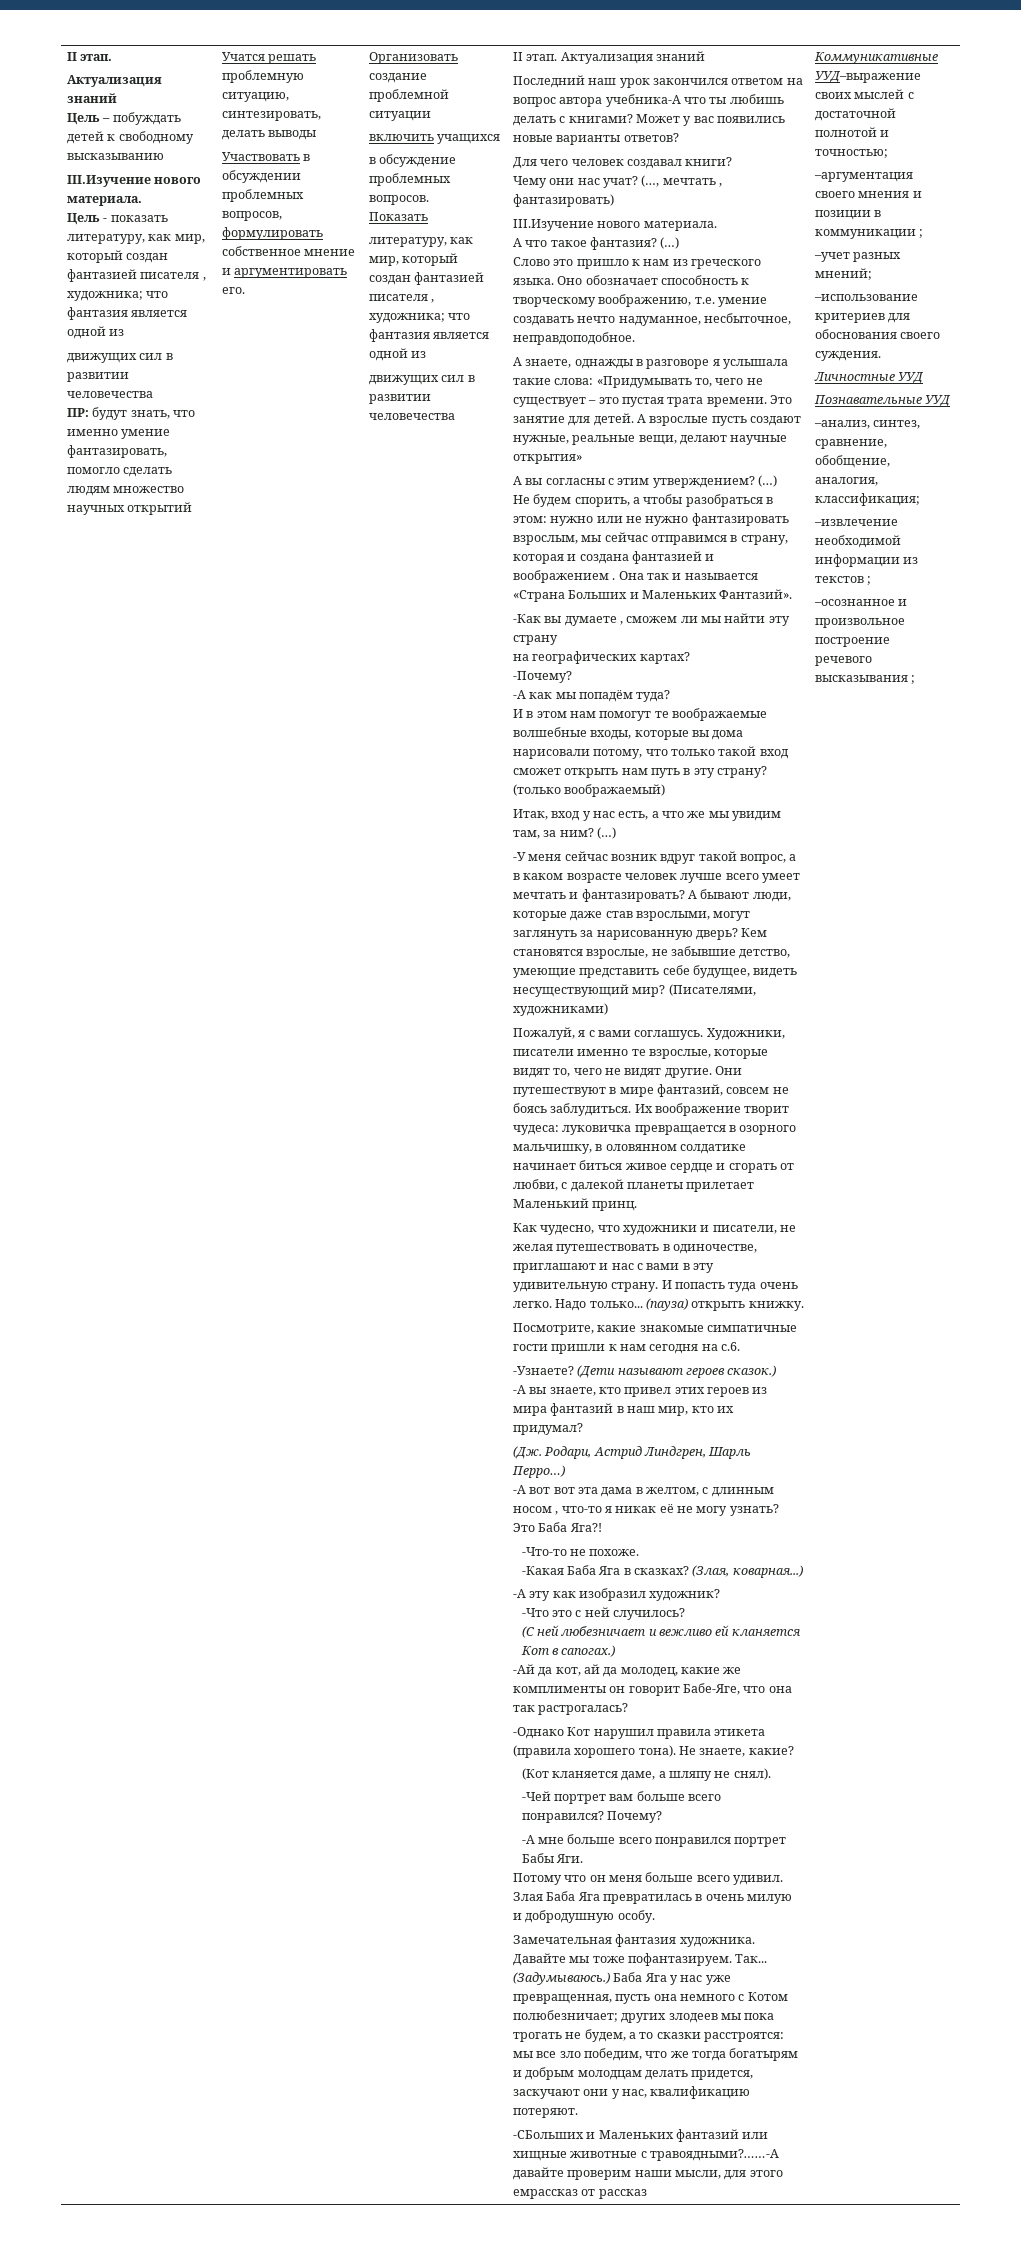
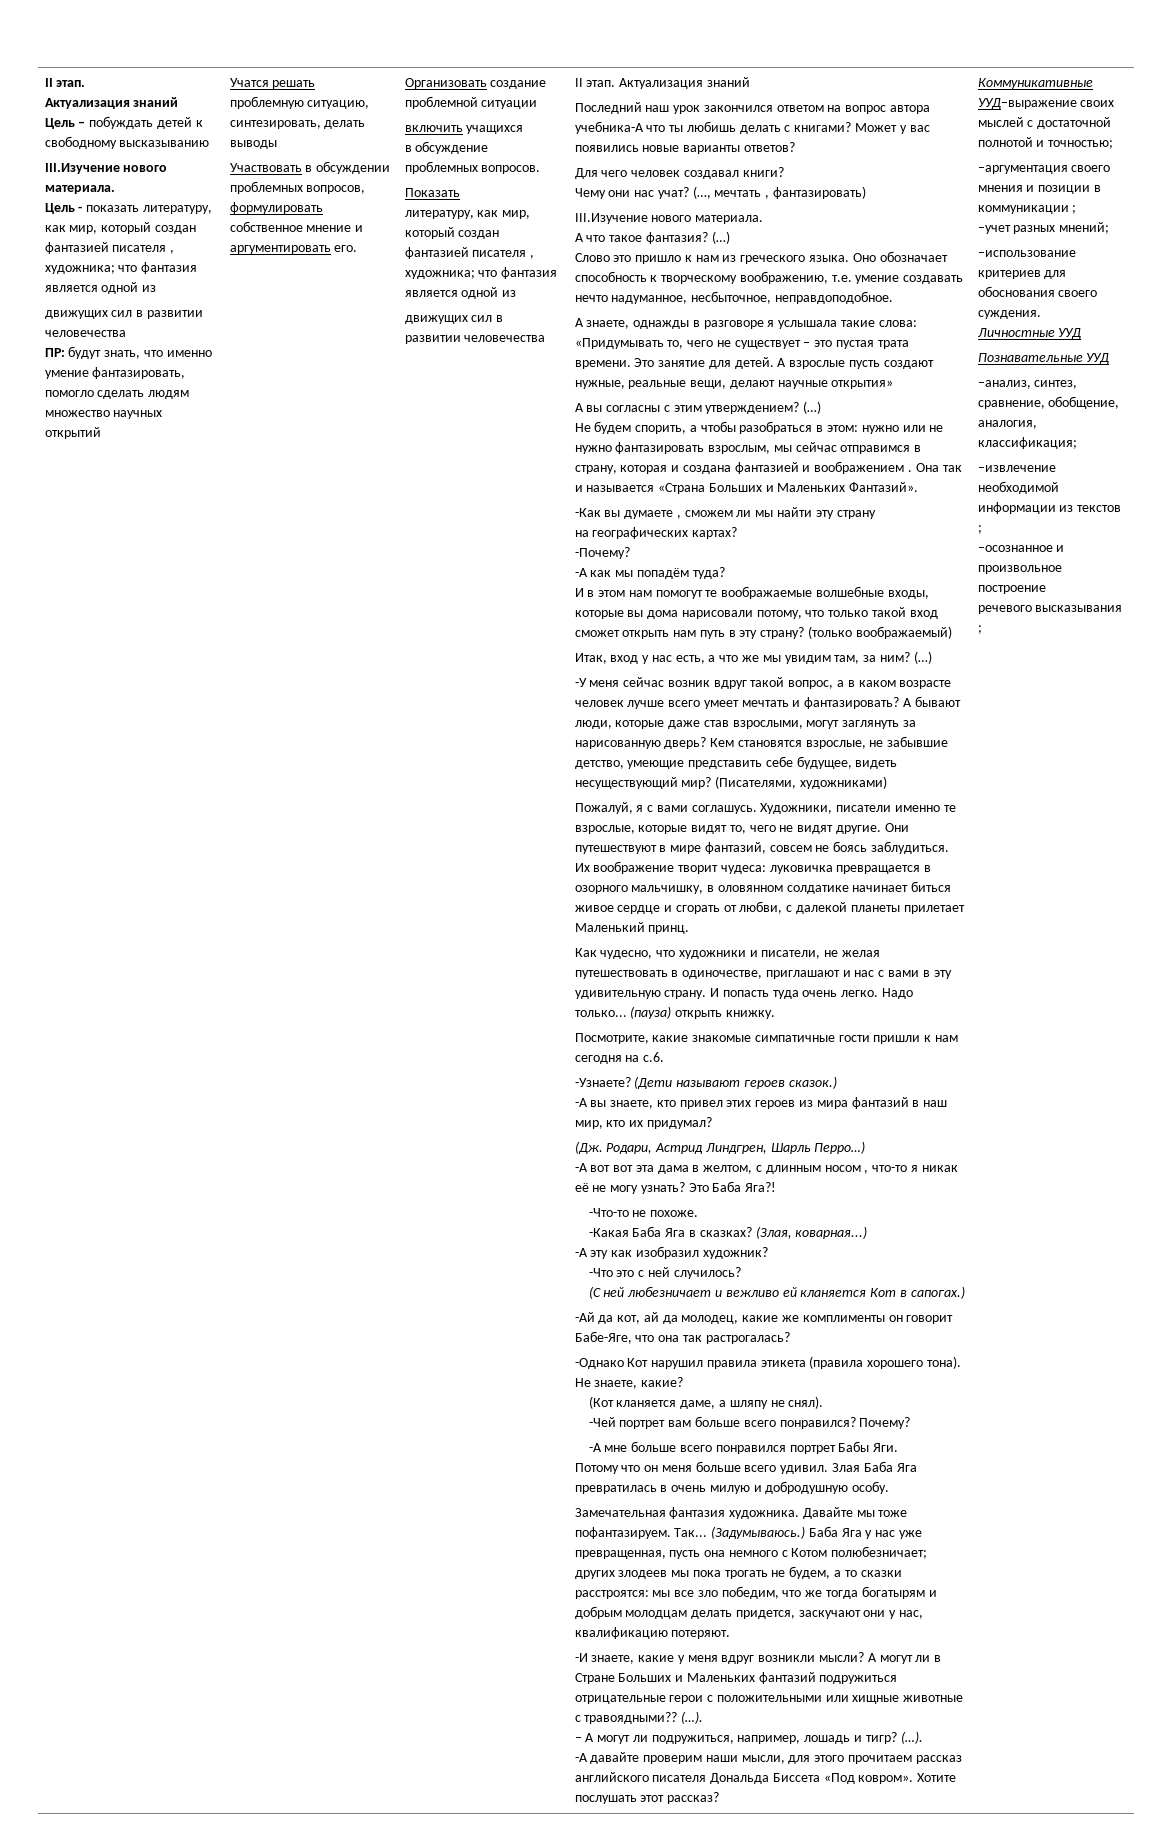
[512,2129,769,2142] [512,2149,779,2161] -СБольших и Маленьких фантазий или хищные животные с травоядными?……-А -> [574,1652,942,1664] [574,1672,898,1684] [574,1695,964,1704] [574,1711,704,1724] [574,1731,923,1744] [574,1753,588,1762] -И знаете, какие у меня вдруг возникли мысли? А могут ли в Стране Больших и Маленьких фантазий подружиться отрицательные герои с положительными или хищные животные с травоядными?? (…). // – А могут ли подружиться, например, лошадь и тигр? (…). // -А
[512,2189,596,2199] емрассказ от -> [847,1755,912,1764] прочитаем
(647, 2194) none -> [574,1772,957,1784] [574,1792,720,1804] английского писателя Дональда Биссета «Под ковром». Хотите послушать этот рассказ?

